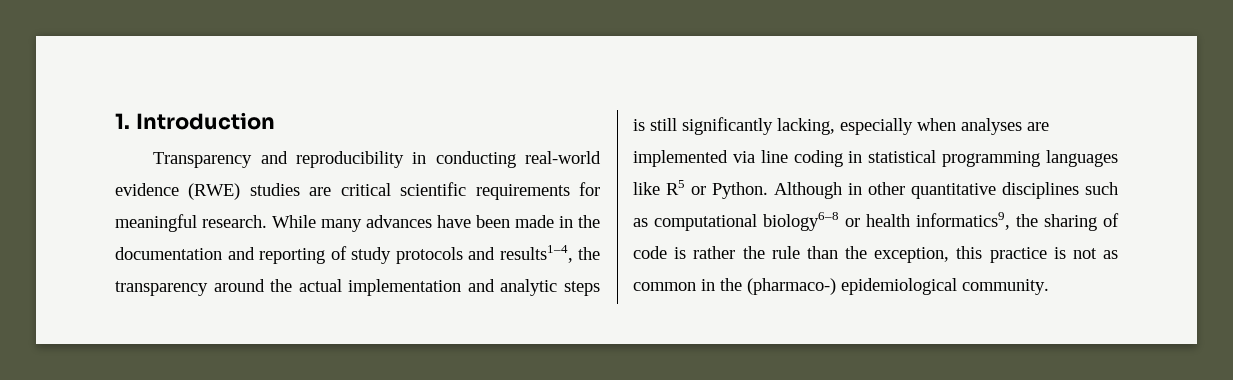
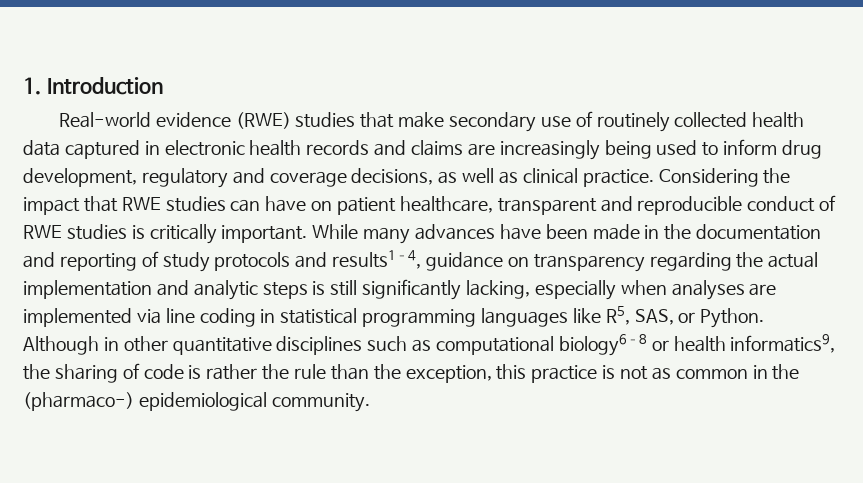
[153,151,601,168] [115,182,600,200] [115,214,267,232] Transparency and reproducibility in conducting real-world evidence (RWE) studies are critical scientific requirements for meaningful research. -> [58,111,805,132] [23,139,823,160] [23,168,791,188] [23,195,837,215] [23,224,308,244] Real-world evidence (RWE) studies that make secondary use of routinely collected health data captured in electronic health records and claims are increasingly being used to inform drug development, regulatory and coverage decisions, as well as clinical practice. Considering the impact that RWE studies can have on patient healthcare, transparent and reproducible conduct of RWE studies is critically important.
[578,247,600,260] [115,279,265,296] the transparency around -> [425,252,732,272] guidance on transparency regarding
[666,180,685,195] R5 -> [605,306,674,325] R5, SAS,

